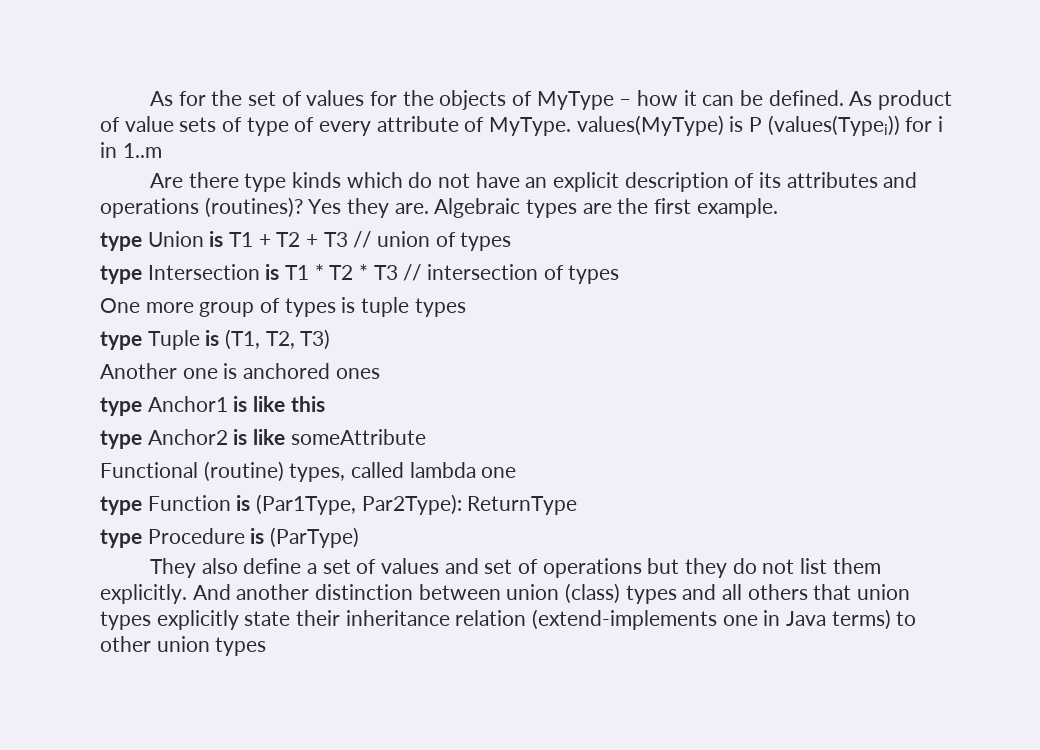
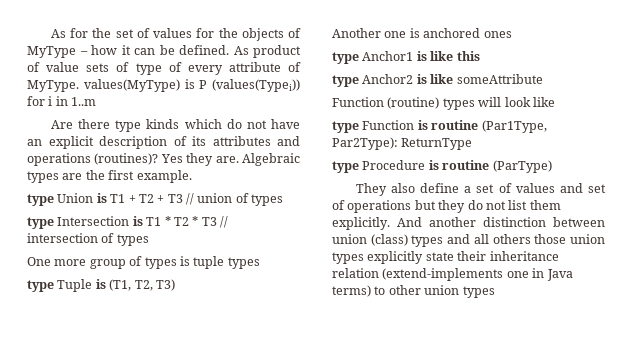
[100,461,517,482] Functional (routine) types, called lambda one -> [332,97,555,110] Function (routine) types will look like
(251, 503) none -> [431,120,479,130] routine
(265, 536) none -> [442,160,490,170] routine
[813,584,852,600] that -> [534,234,567,244] those

